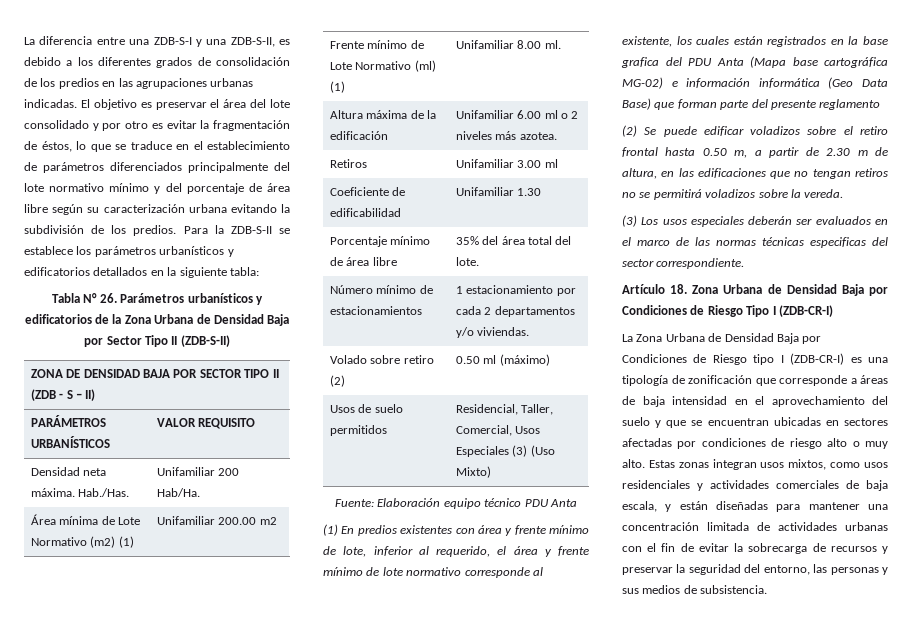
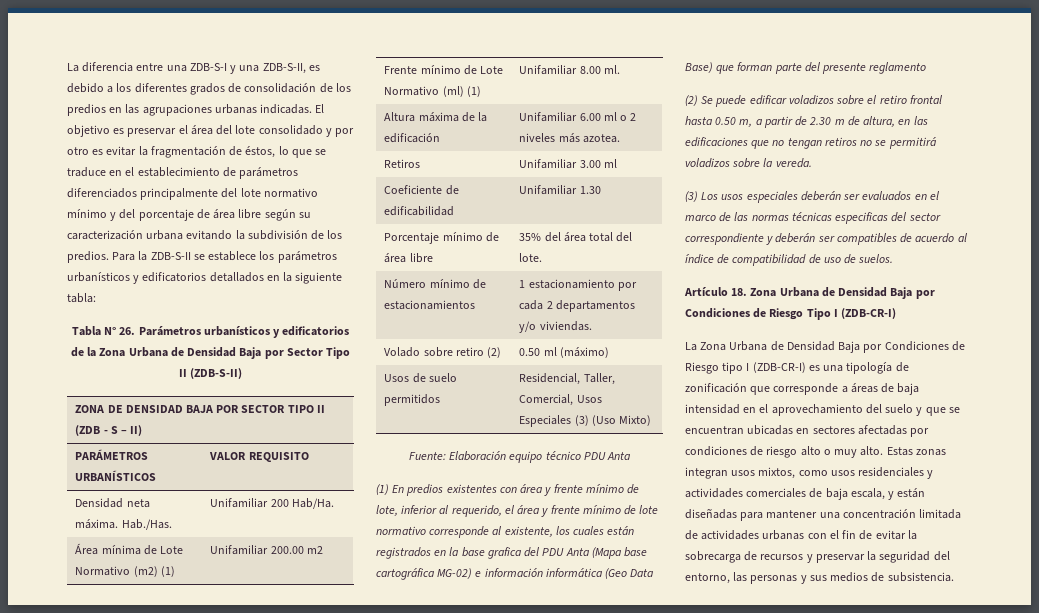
[656,258,745,269] correspondiente. -> [685,233,967,245] [685,254,894,266] correspondiente y deberán ser compatibles de acuerdo al índice de compatibilidad de uso de suelos.

